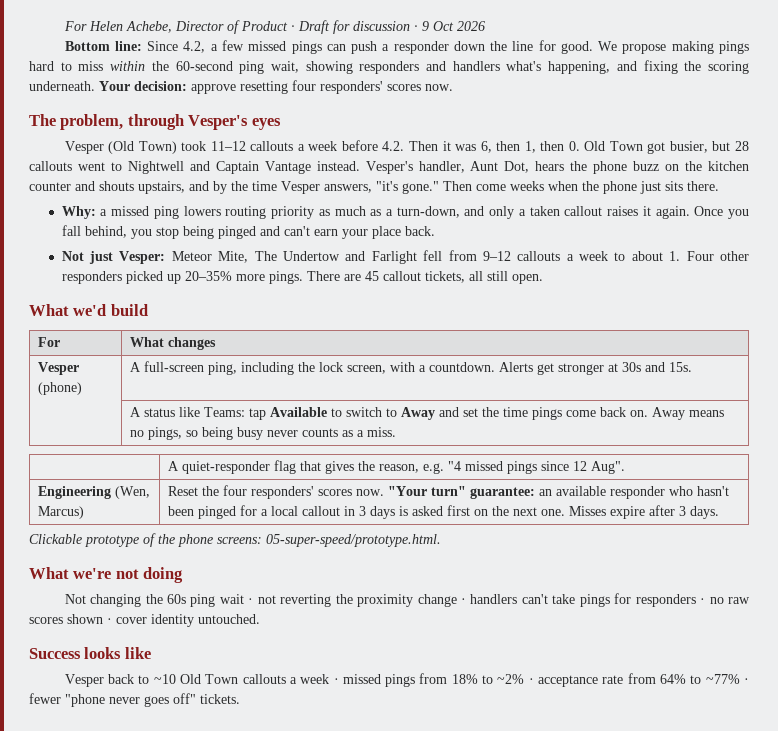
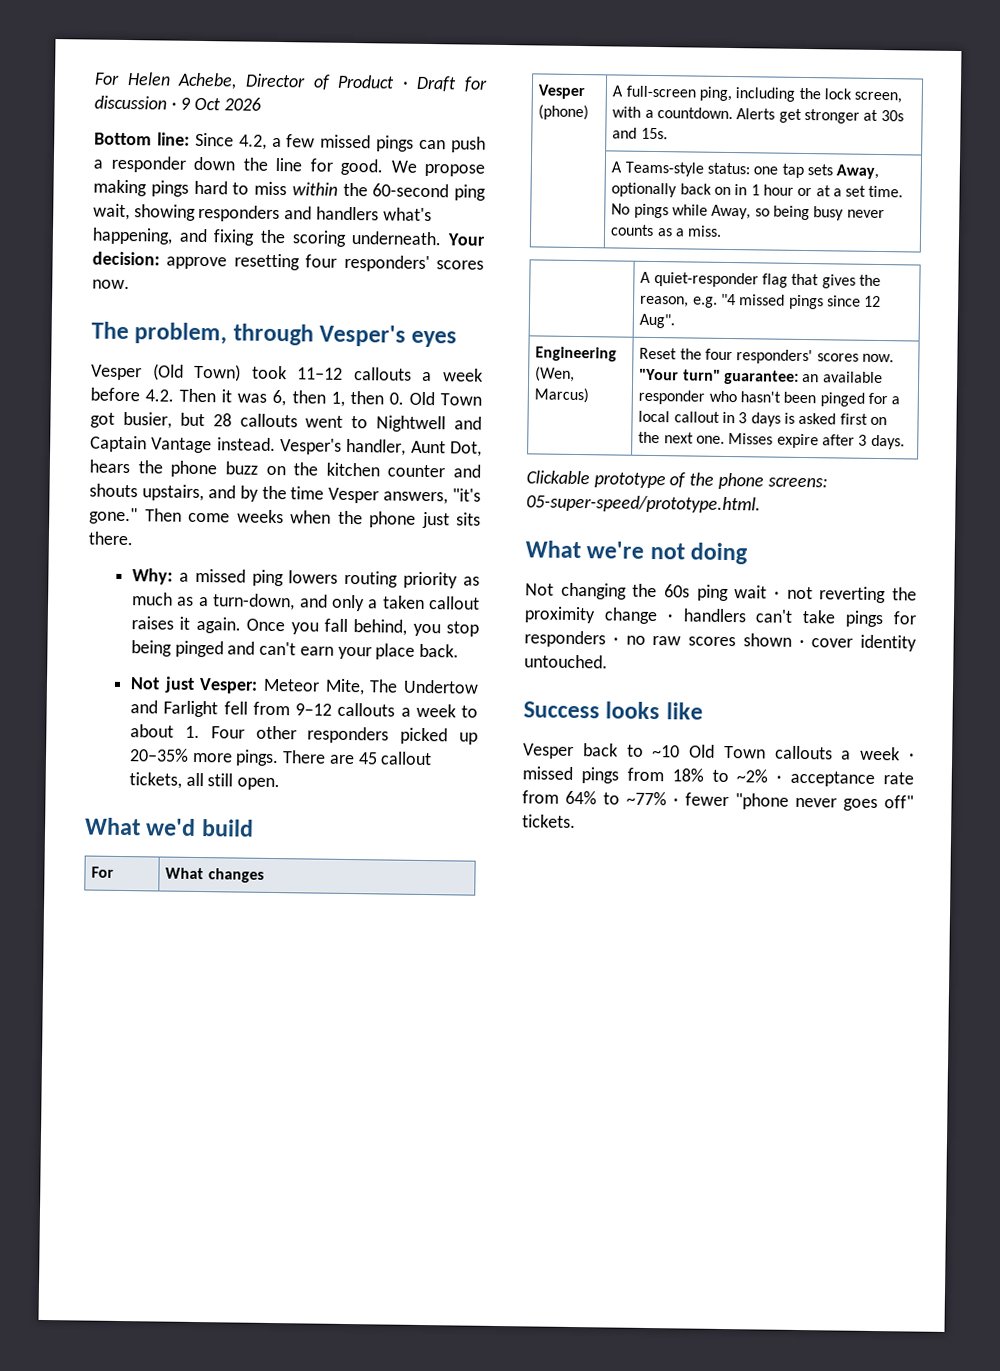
[144,407,725,420] [130,427,183,440] status like Teams: tap Available to switch to Away and set the time pings come back on. Away means no pings, -> [624,161,880,179] [611,182,904,198] [611,203,752,220] Teams-style status: one tap sets Away, optionally back on in 1 hour or at a set time. No pings while Away,

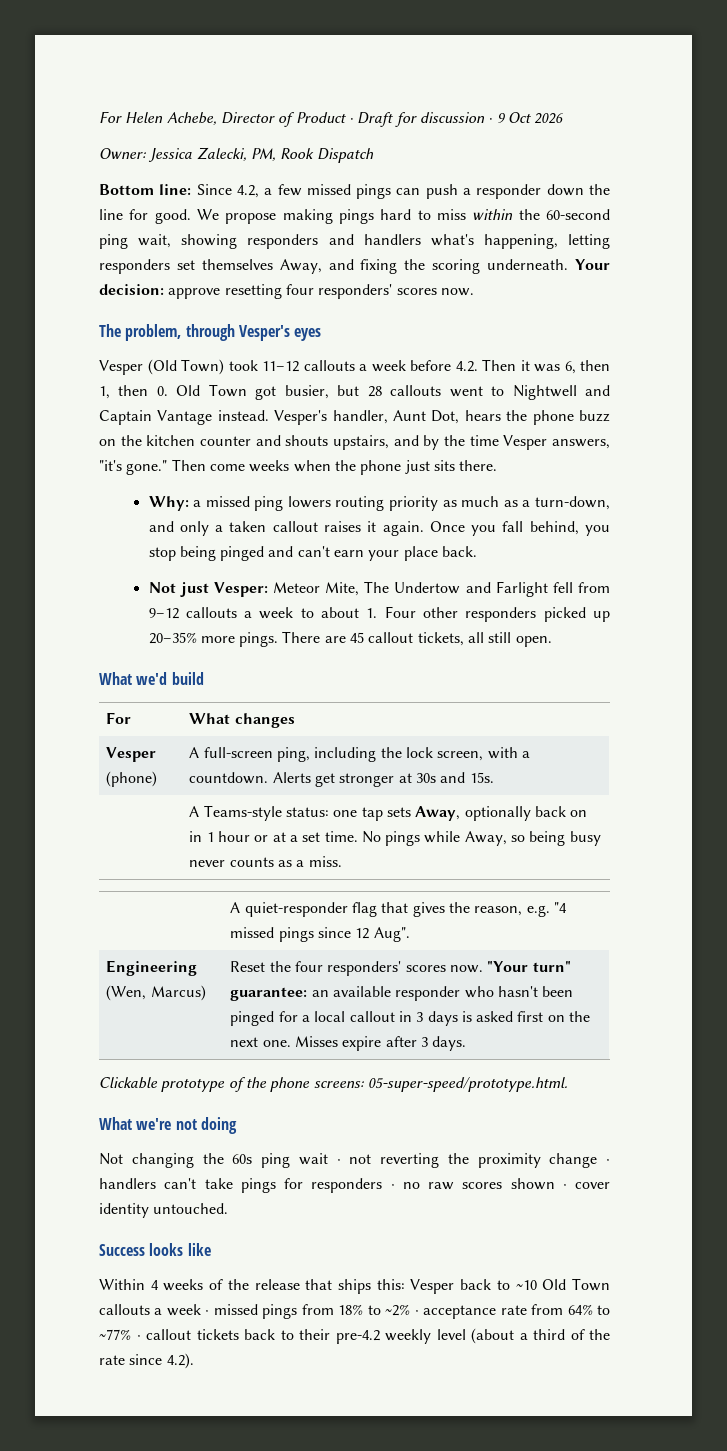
(261, 104) none -> [99,147,374,163] // Owner: Jessica Zalecki, PM, Rook Dispatch
(173, 236) none -> [568,234,610,249] [99,259,322,274] letting responders set themselves Away,
(703, 711) none -> [99,1279,405,1294] Within 4 weeks of the release that ships this:
[685,792,914,812] [522,814,576,829] fewer "phone never goes off" tickets. -> [146,1328,610,1344] [99,1353,194,1369] callout tickets back to their pre-4.2 weekly level (about a third of the rate since 4.2).

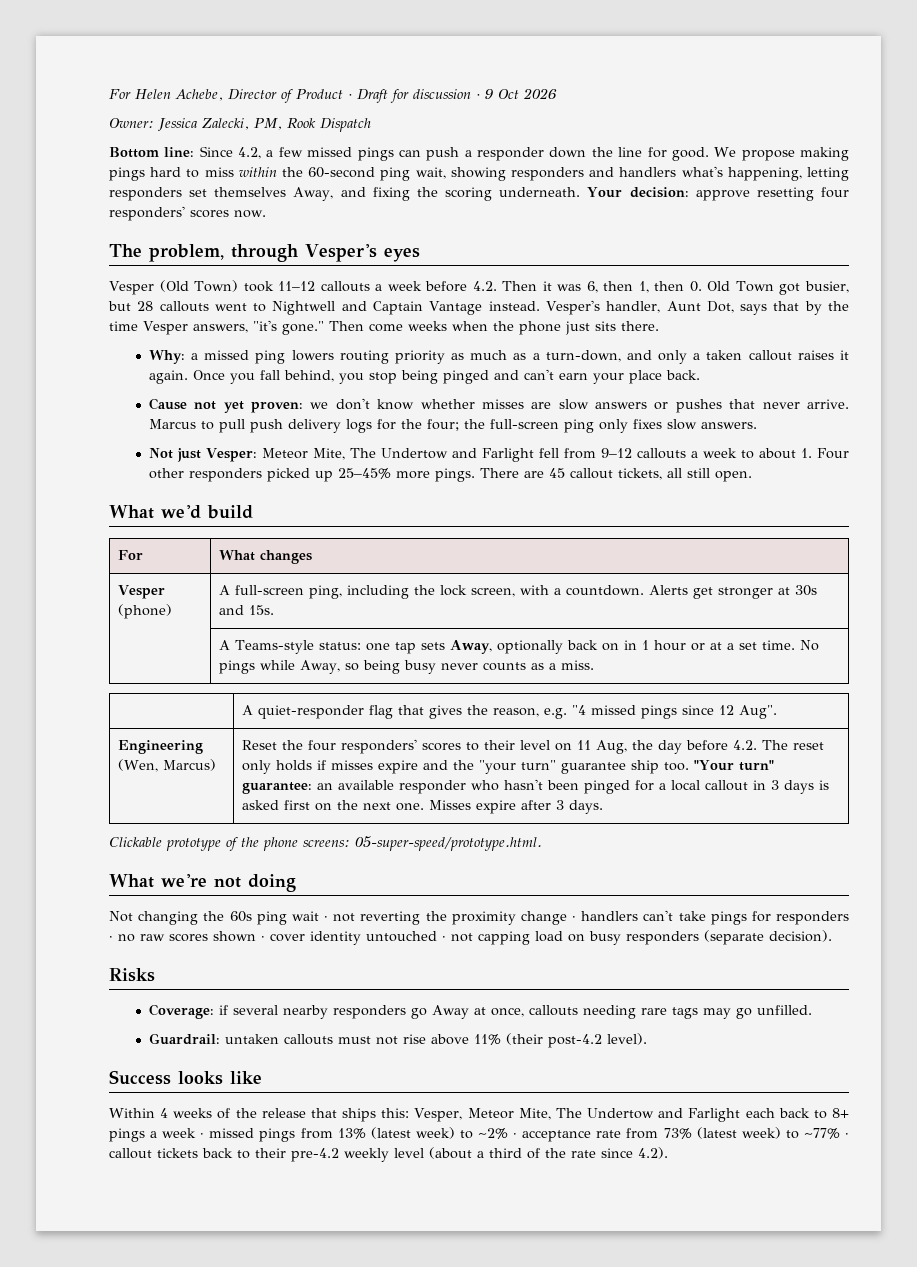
[464,410,610,425] [99,435,419,450] hears the phone buzz on the kitchen counter and shouts upstairs, and -> [740,301,800,315] says that
(478, 551) none -> [148,398,849,413] [148,419,757,433] // Cause not yet proven: we don't know whether misses are slow answers or pushes that never arrive. Marcus to pull push delivery logs for the four; the full-screen ping only fixes slow answers.
[148,632,197,644] 20–35% -> [337,468,391,479] 25–45%
[449,965,483,973] now. -> [465,740,824,754] [241,760,689,774] to their level on 11 Aug, the day before 4.2. The reset only holds if misses expire and the "your turn" guarantee ship too.
[153,1203,229,1214] untouched. -> [366,930,832,945] [109,968,155,982] [148,1004,812,1019] [148,1033,647,1048] untouched · not capping load on busy responders (separate decision). // Risks // Coverage: if several nearby responders go Away at once, callouts needing rare tags may go unfilled. // Guardrail: untaken callouts must not rise above 11% (their post-4.2 level).
[410,1278,610,1294] [99,1304,150,1315] Vesper back to ~10 Old Town callouts -> [414,1108,849,1122] [109,1128,145,1142] Vesper, Meteor Mite, The Undertow and Farlight each back to 8+ pings
[338,1304,364,1315] 18% -> [337,1127,455,1139] 13% (latest week)
[567,1304,593,1315] 64% -> [663,1127,781,1139] 73% (latest week)

